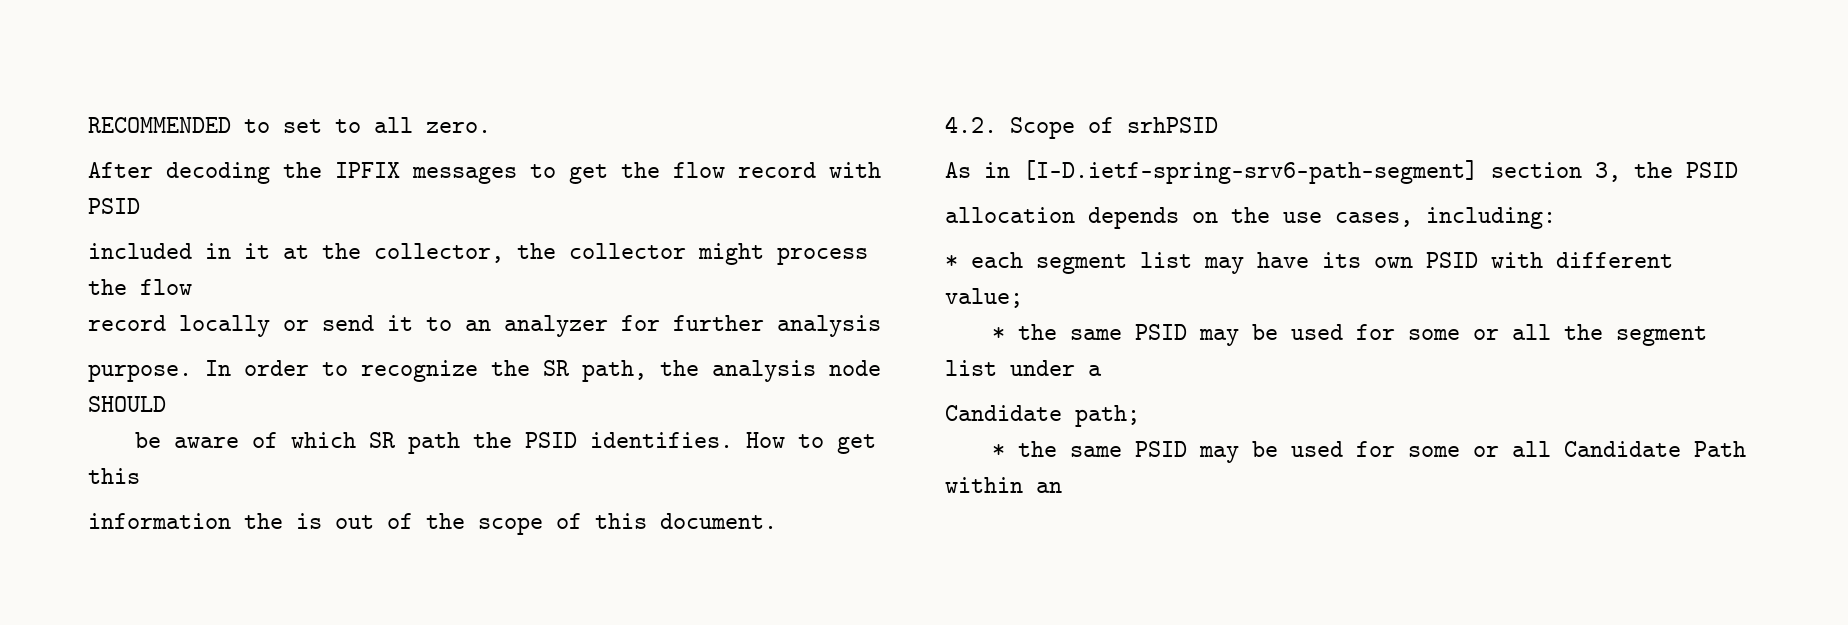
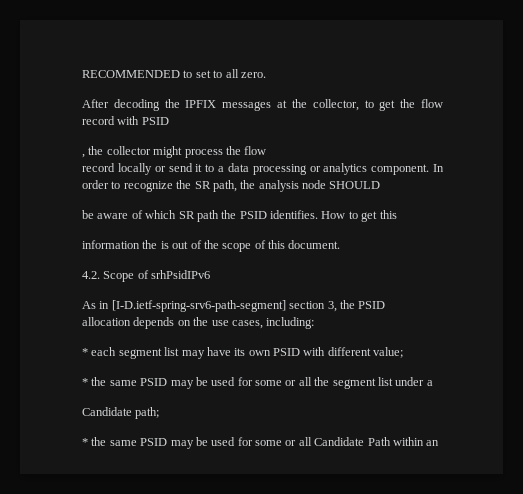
(517, 175) none -> [277,99,359,111] at the collector,
[88,243,504,263] included in it at the collector, -> [82,154,85,158] ,
[465,315,881,337] [88,364,192,382] an analyzer for further analysis // purpose. -> [218,163,430,175] a data processing or analytics component.
[1127,117,1218,133] srhPSID -> [151,270,211,279] srhPsidIPv6

